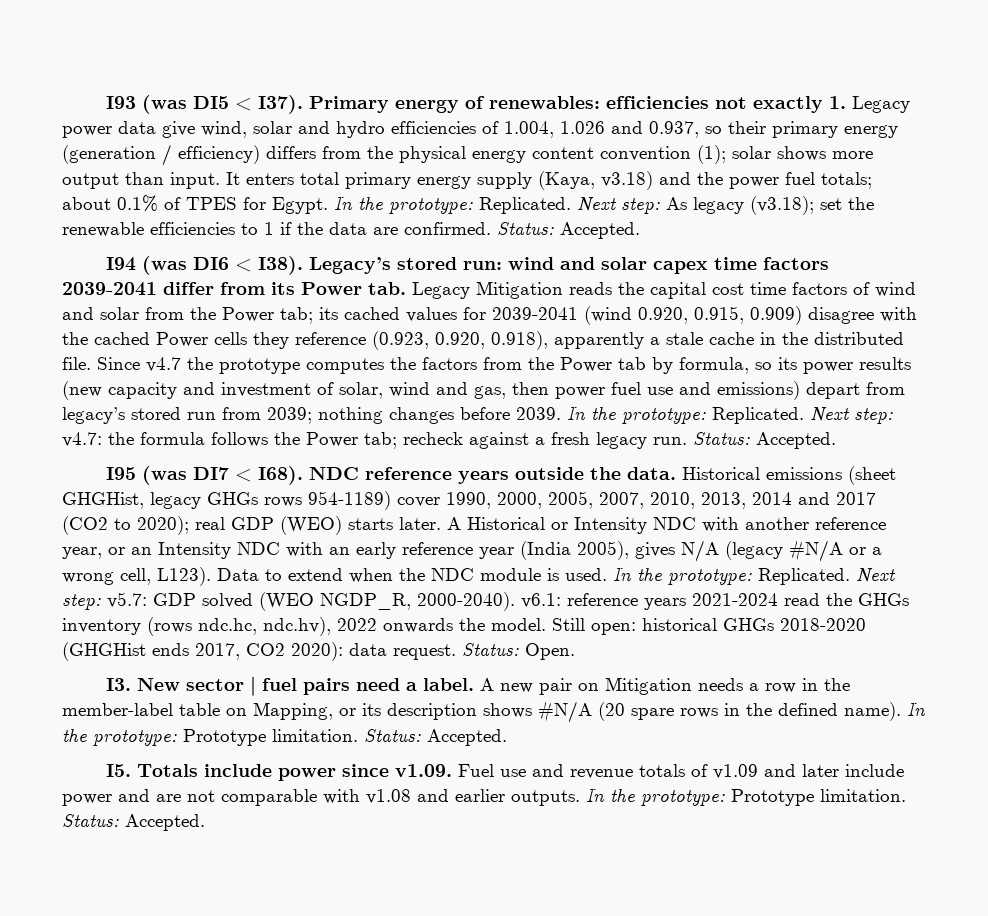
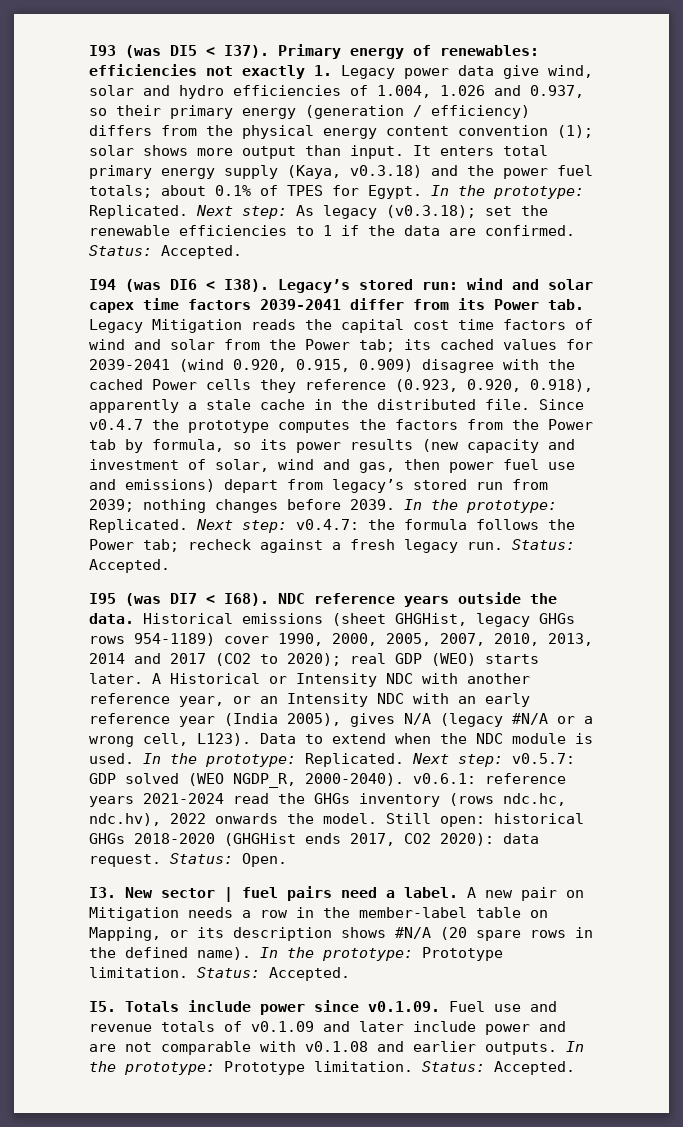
[601,171,653,190] v3.18) -> [350,165,422,178] v0.3.18)
[750,196,814,215] (v3.18); -> [386,205,476,218] (v0.3.18);
[146,357,181,372] v4.7 -> [89,419,143,430] v0.4.7
[62,432,102,447] v4.7: -> [296,519,359,530] v0.4.7:
[107,592,147,608] v5.7: -> [512,753,575,764] v0.5.7:
[521,593,561,608] v6.1: -> [413,773,476,784] v0.6.1:
[395,764,453,777] v1.09. -> [368,1001,440,1012] v0.1.09.
[713,764,759,779] v1.09 -> [251,1021,314,1032] v0.1.09
[366,789,411,804] v1.08 -> [305,1041,368,1052] v0.1.08

